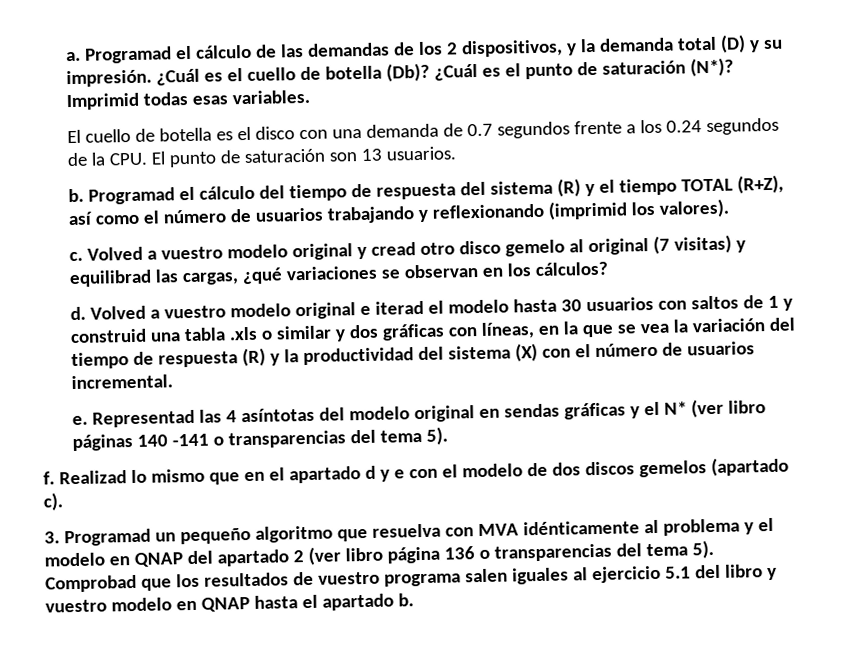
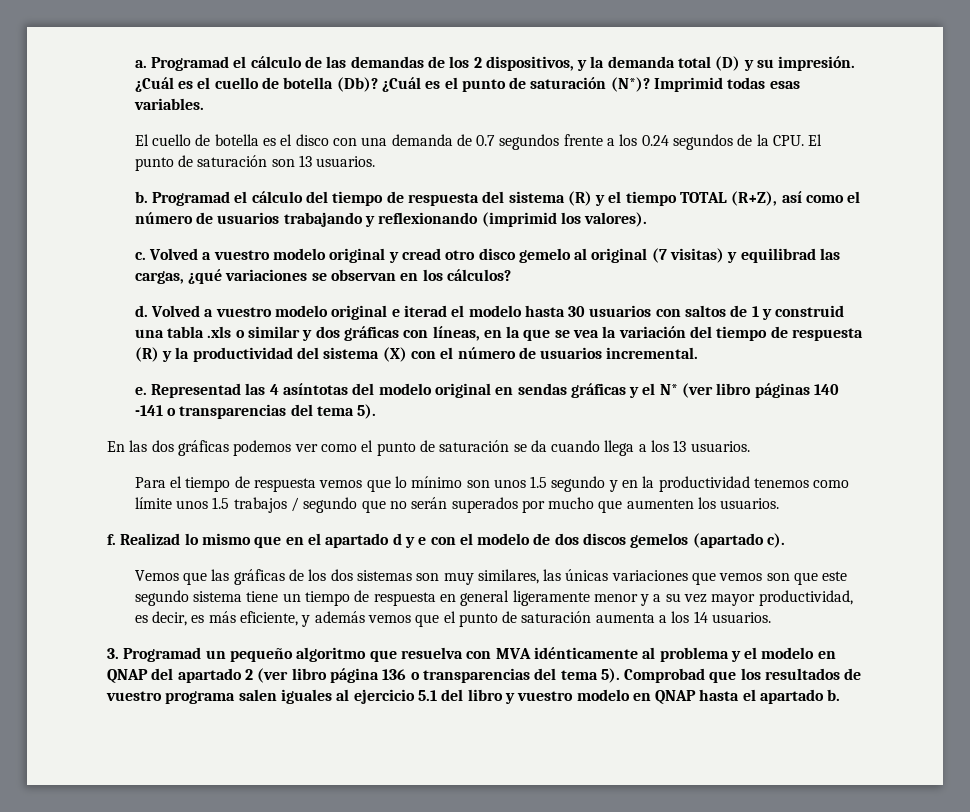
(449, 435) none -> [107,440,750,456] [134,476,850,492] [134,497,780,513] // En las dos gráficas podemos ver como el punto de saturación se da cuando llega a los 13 usuarios. // Para el tiempo de respuesta vemos que lo mínimo son unos 1.5 segundo y en la productividad tenemos como límite unos 1.5 trabajos / segundo que no serán superados por mucho que aumenten los usuarios.
(63, 501) none -> [134,569,848,585] [134,590,853,606] [134,611,772,627] // Vemos que las gráficas de los dos sistemas son muy similares, las únicas variaciones que vemos son que este segundo sistema tiene un tiempo de respuesta en general ligeramente menor y a su vez mayor productividad, es decir, es más eficiente, y además vemos que el punto de saturación aumenta a los 14 usuarios.

